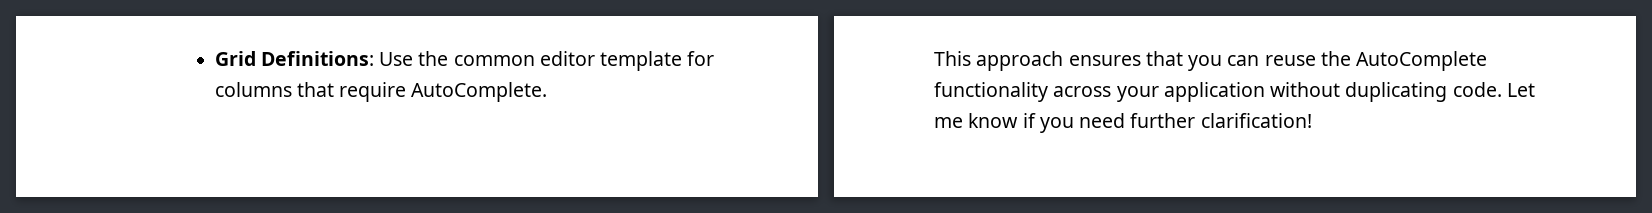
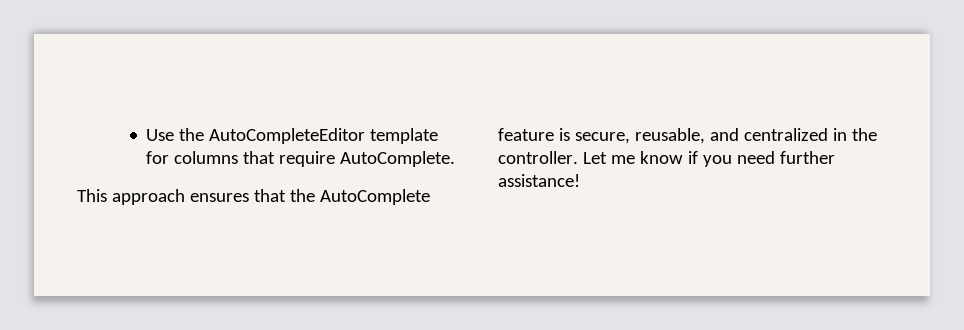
[214,51,595,66] Grid Definitions: Use the common editor -> [146,128,366,144] Use the AutoCompleteEditor
[1188,51,1488,71] [934,82,1502,102] you can reuse the AutoComplete functionality across your application without duplicating code. -> [289,189,430,205] [498,128,877,144] [498,151,578,164] the AutoComplete feature is secure, reusable, and centralized in the controller.
[1200,113,1312,128] clarification! -> [498,174,580,187] assistance!

